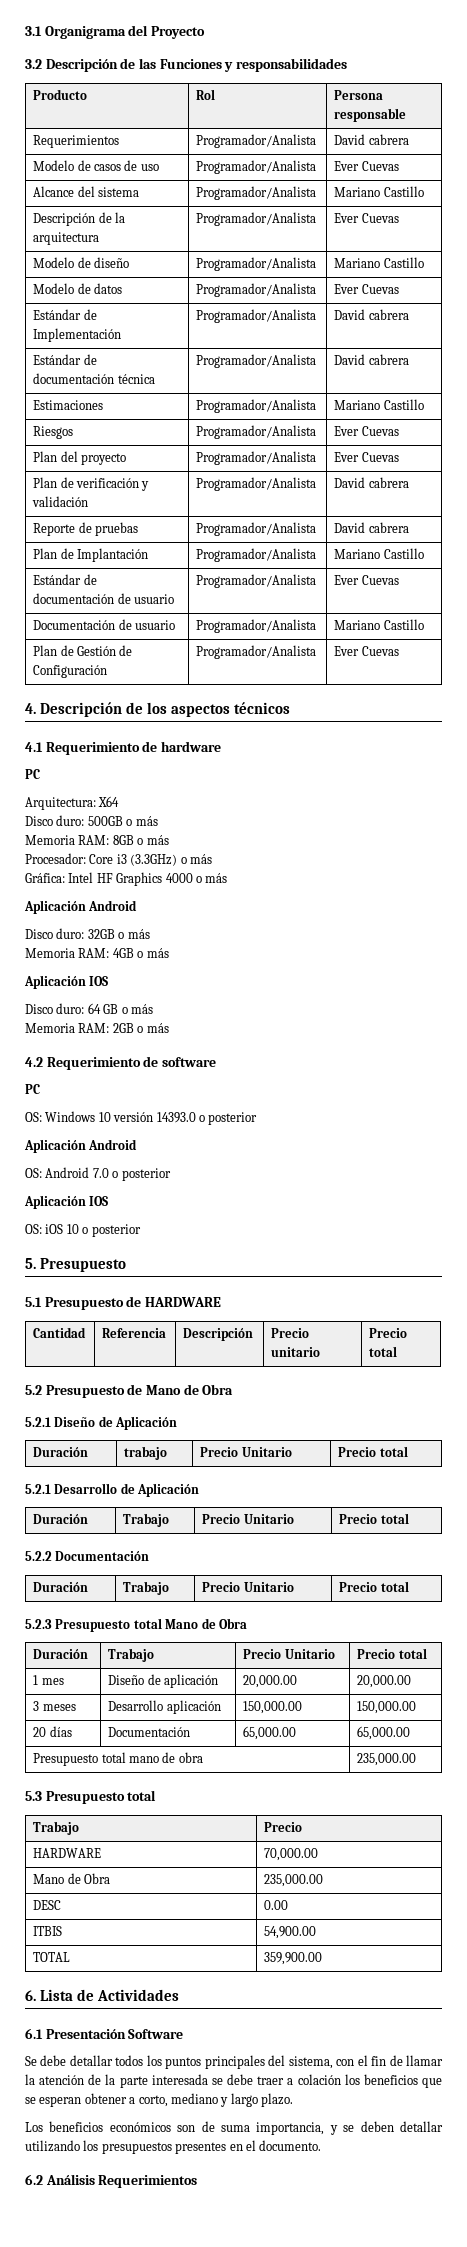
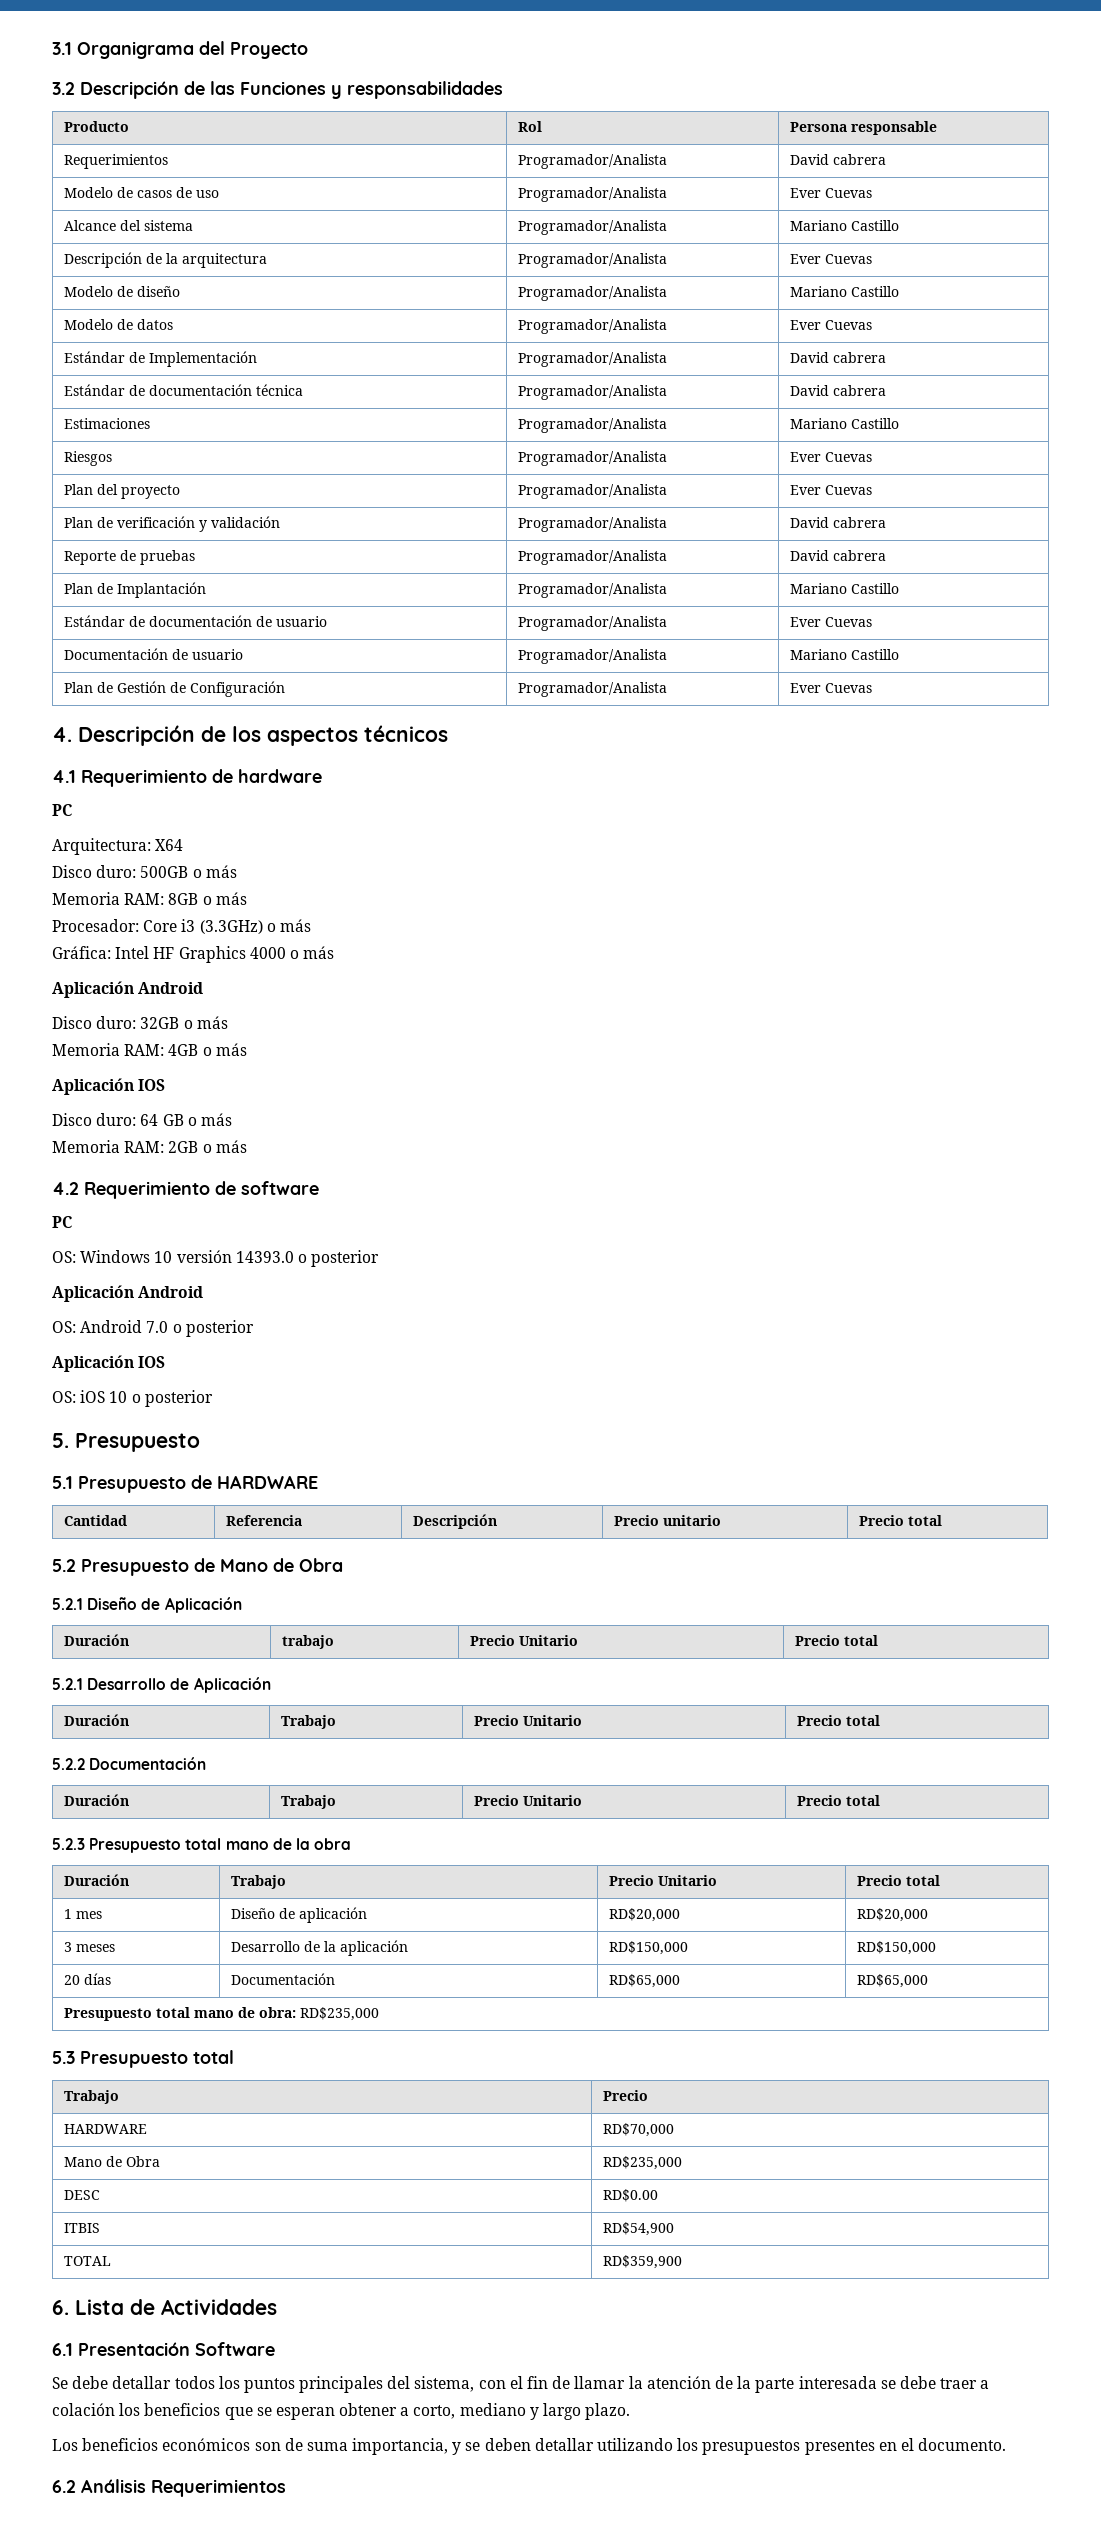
[165,1618,247,1629] Mano de Obra -> [225,1838,352,1850] mano de la obra
[243,1675,298,1688] [357,1675,412,1688] 20,000.00 | 20,000.00 -> [609,1908,681,1922] [857,1908,929,1922] RD$20,000 | RD$20,000
[166,1700,221,1714] [243,1701,303,1714] [357,1701,417,1714] aplicación | 150,000.00 | 150,000.00 -> [304,1940,409,1956] [609,1941,689,1955] [857,1941,937,1955] de la aplicación | RD$150,000 | RD$150,000
[243,1726,297,1740] [357,1726,411,1740] [33,1752,203,1766] [357,1753,417,1766] 65,000.00 | 65,000.00 // Presupuesto total mano de obra | 235,000.00 -> [609,1974,681,1988] [857,1974,929,1988] [64,2007,380,2021] RD$65,000 | RD$65,000 // Presupuesto total mano de obra: RD$235,000
[264,1848,319,1861] 70,000.00 -> [603,2123,675,2137] RD$70,000
[264,1874,324,1887] 235,000.00 -> [603,2156,683,2170] RD$235,000
[264,1900,289,1910] 0.00 -> [603,2189,659,2202] RD$0.00
[264,1926,317,1939] 54,900.00 -> [603,2222,675,2236] RD$54,900
[264,1952,323,1965] 359,900.00 -> [603,2255,683,2269] RD$359,900

